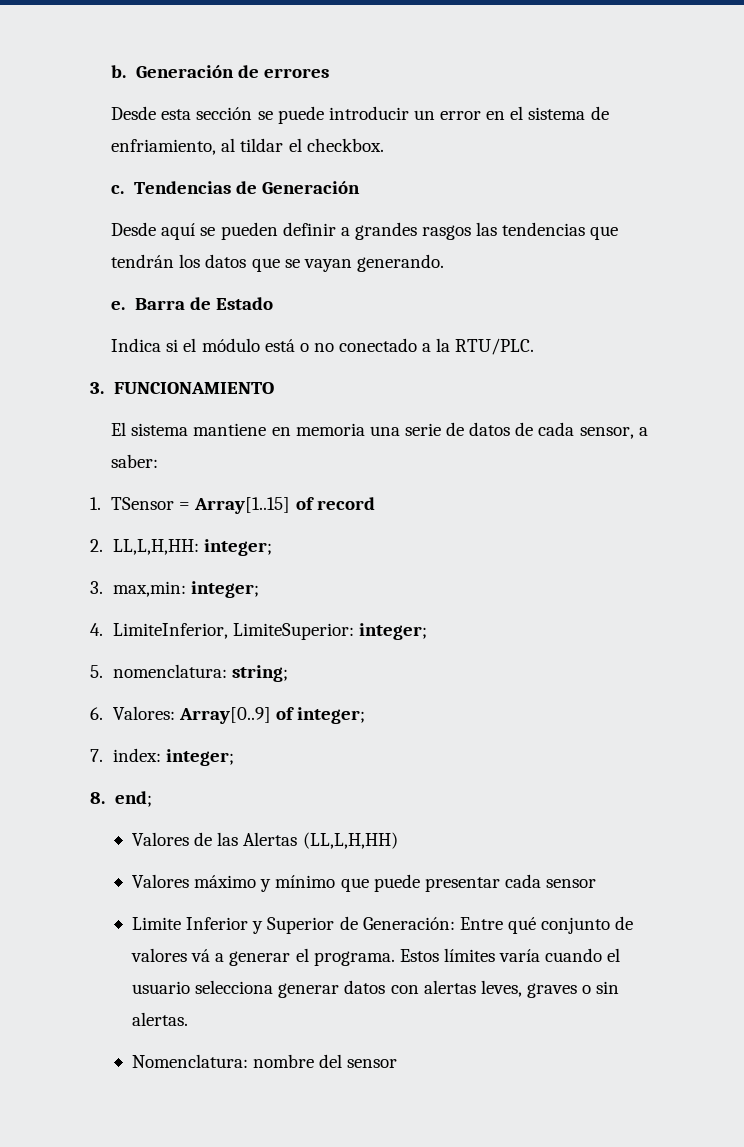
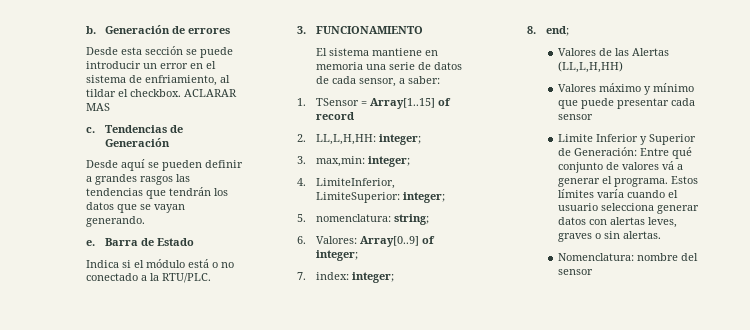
(384, 145) none -> [183,89,237,97] [85,103,110,111] ACLARAR MAS

